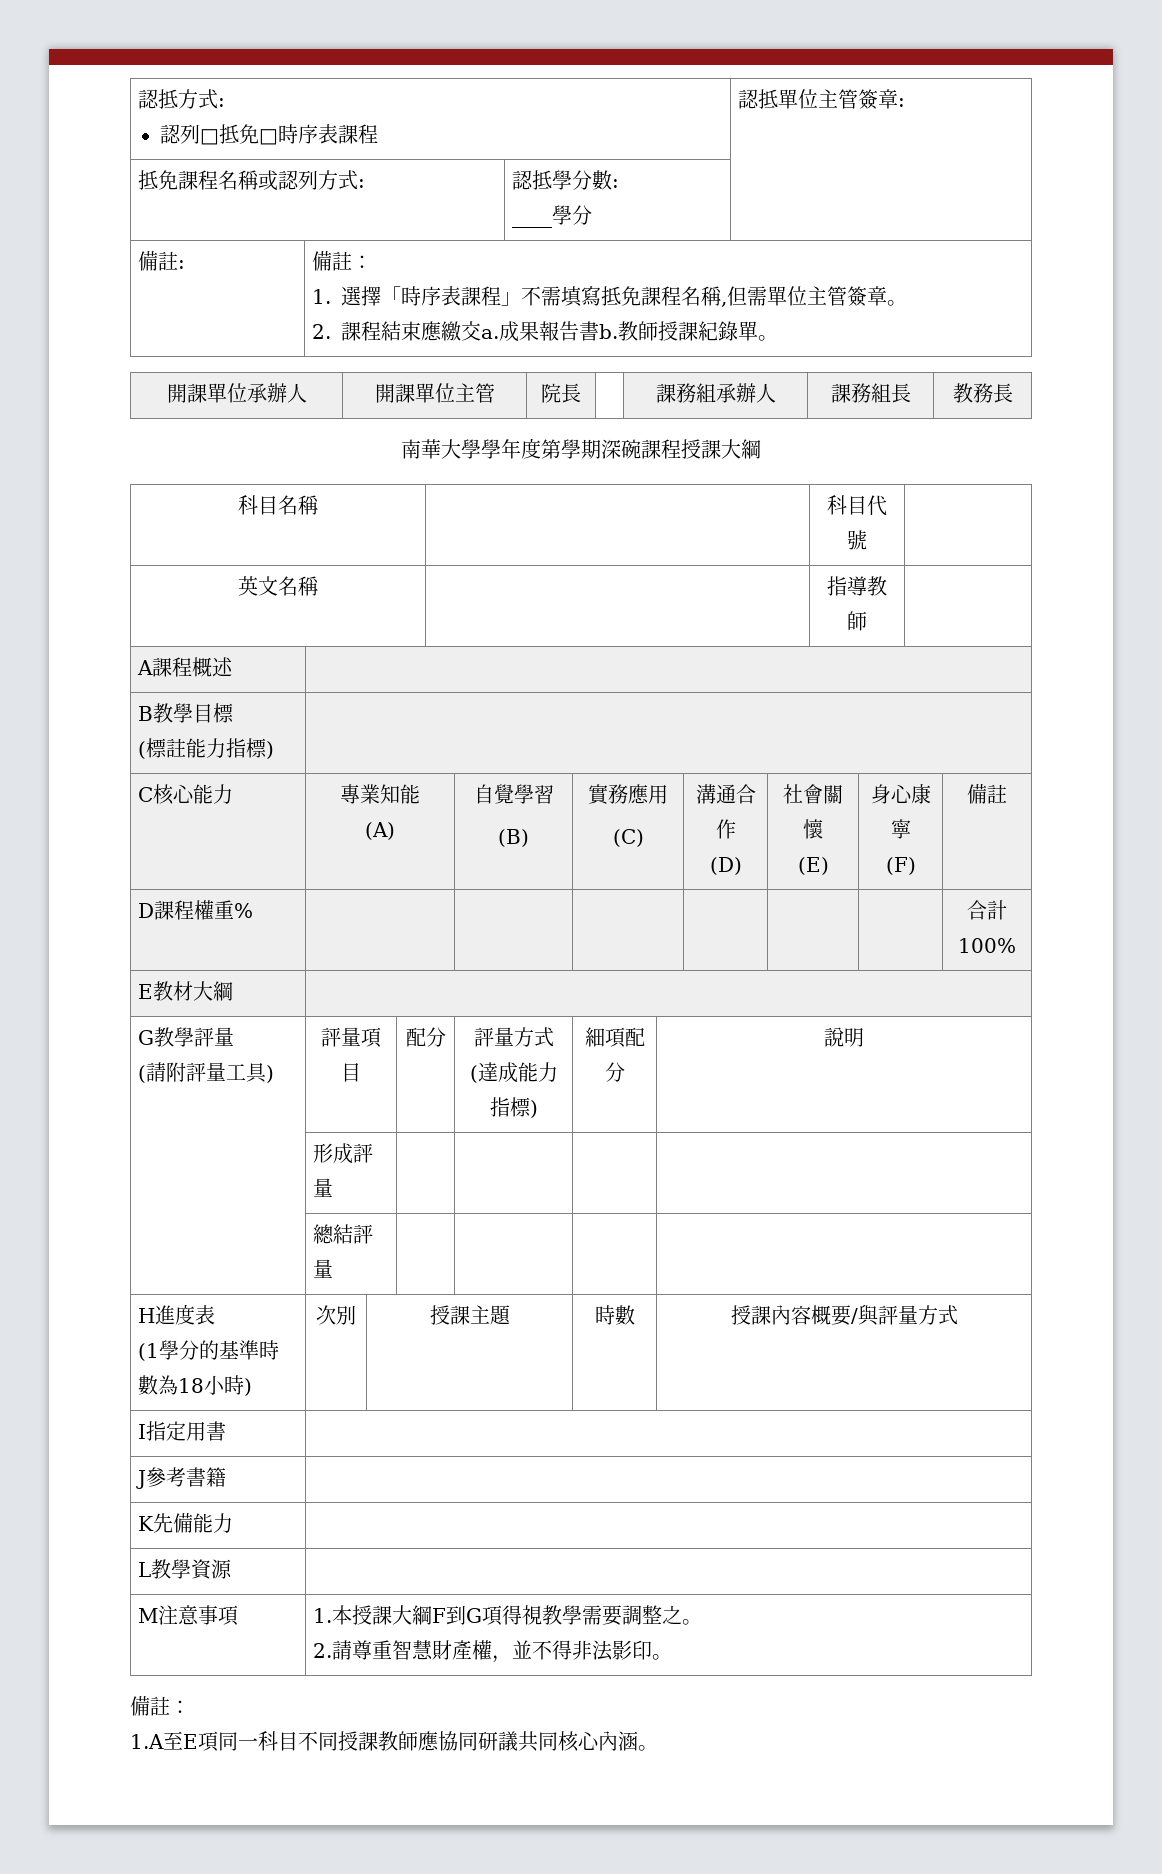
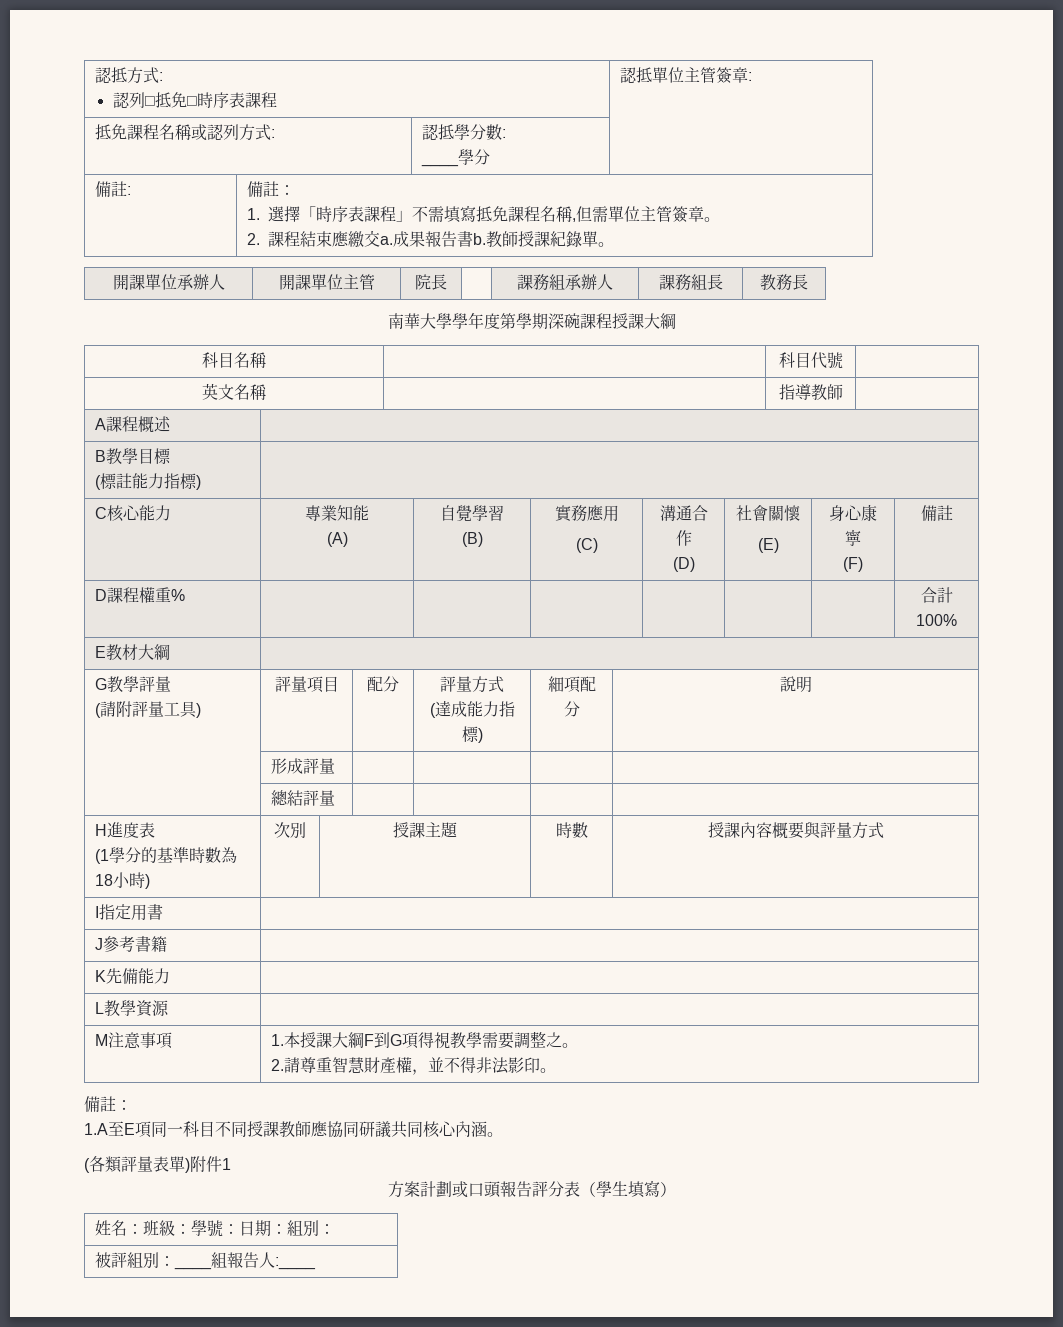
[850,1308,858,1324] / -> (804, 830) none
(658, 1748) none -> [84,1156,231,1173] [387,1180,676,1198] [95,1220,336,1237] [95,1252,176,1268] [174,1252,317,1270] // (各類評量表單)附件1 // 方案計劃或口頭報告評分表（學生填寫） // 姓名：班級：學號：日期：組別： // 被評組別：____組報告人:____

